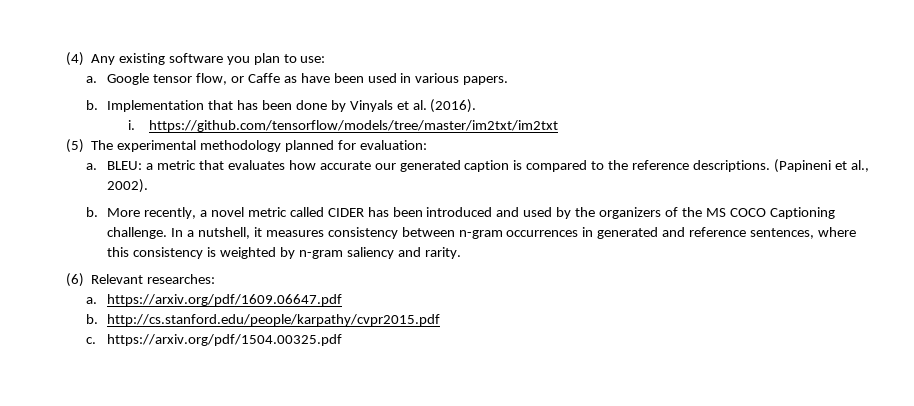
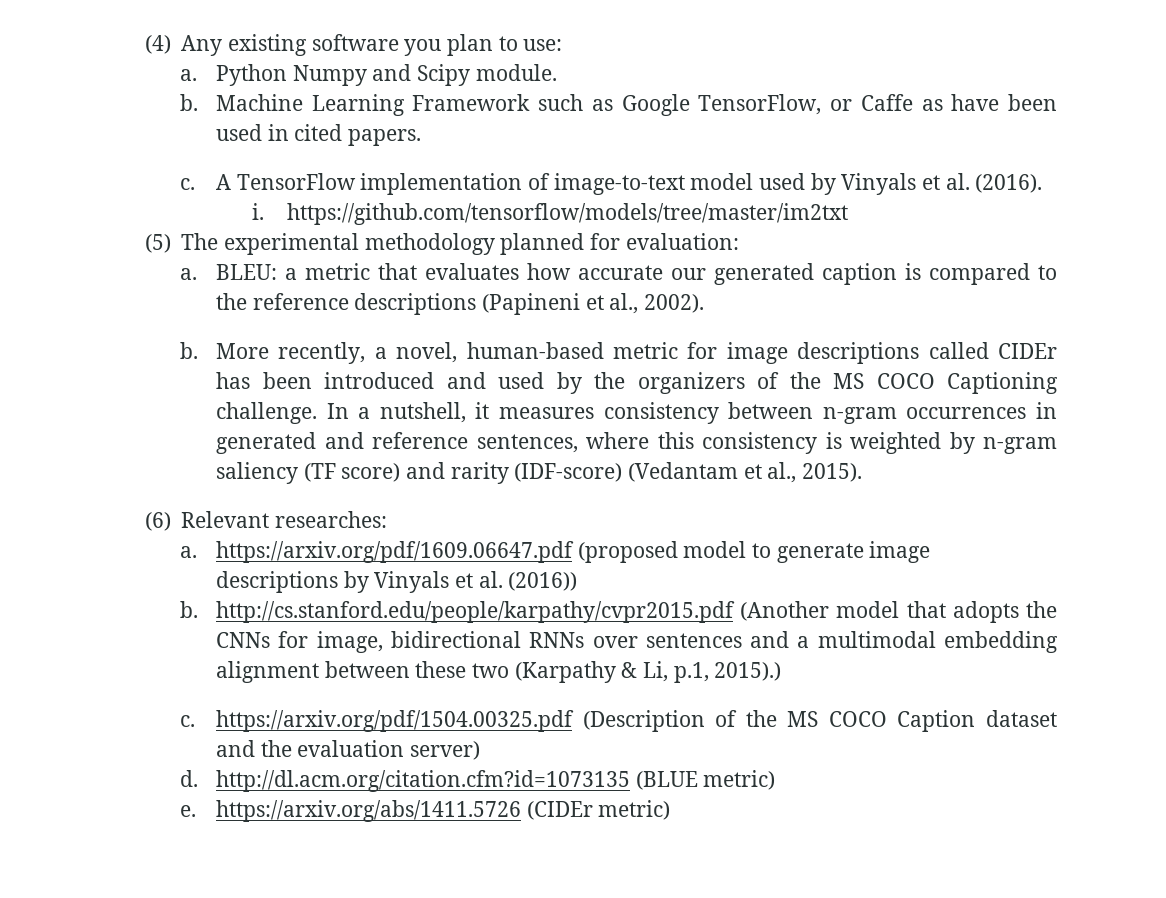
[107,73,228,85] Google tensor flow, -> [216,64,557,86] [180,94,822,116] Python Numpy and Scipy module. // b. Machine Learning Framework such as Google TensorFlow,
[415,73,460,83] various -> [294,124,343,141] cited
[86,100,327,112] b. Implementation that has been done -> [180,173,806,195] c. A TensorFlow implementation of image-to-text model used
[148,120,558,132] https://github.com/tensorflow/models/tree/master/im2txt/im2txt -> [287,203,849,225] https://github.com/tensorflow/models/tree/master/im2txt
[692,160,770,172] descriptions. -> [354,293,477,315] descriptions
[210,207,364,217] novel metric called CIDER -> [396,342,1057,364] novel, human-based metric for image descriptions called CIDEr
[397,247,461,259] and rarity. -> [303,462,863,484] (TF score) and rarity (IDF-score) (Vedantam et al., 2015).
[86,314,441,326] [86,334,343,346] // b. http://cs.stanford.edu/people/karpathy/cvpr2015.pdf // c. https://arxiv.org/pdf/1504.00325.pdf -> [577,541,931,563] [216,571,578,593] [180,601,1057,623] [216,631,1058,653] [216,661,782,683] [180,710,1057,732] [216,740,481,760] [180,770,776,792] [180,800,671,822] (proposed model to generate image descriptions by Vinyals et al. (2016)) // b. http://cs.stanford.edu/people/karpathy/cvpr2015.pdf (Another model that adopts the CNNs for image, bidirectional RNNs over sentences and a multimodal embedding alignment between these two (Karpathy & Li, p.1, 2015).) // c. https://arxiv.org/pdf/1504.00325.pdf (Description of the MS COCO Caption dataset and the evaluation server) // d. http://dl.acm.org/citation.cfm?id=1073135 (BLUE metric) // e. https://arxiv.org/abs/1411.5726 (CIDEr metric)

